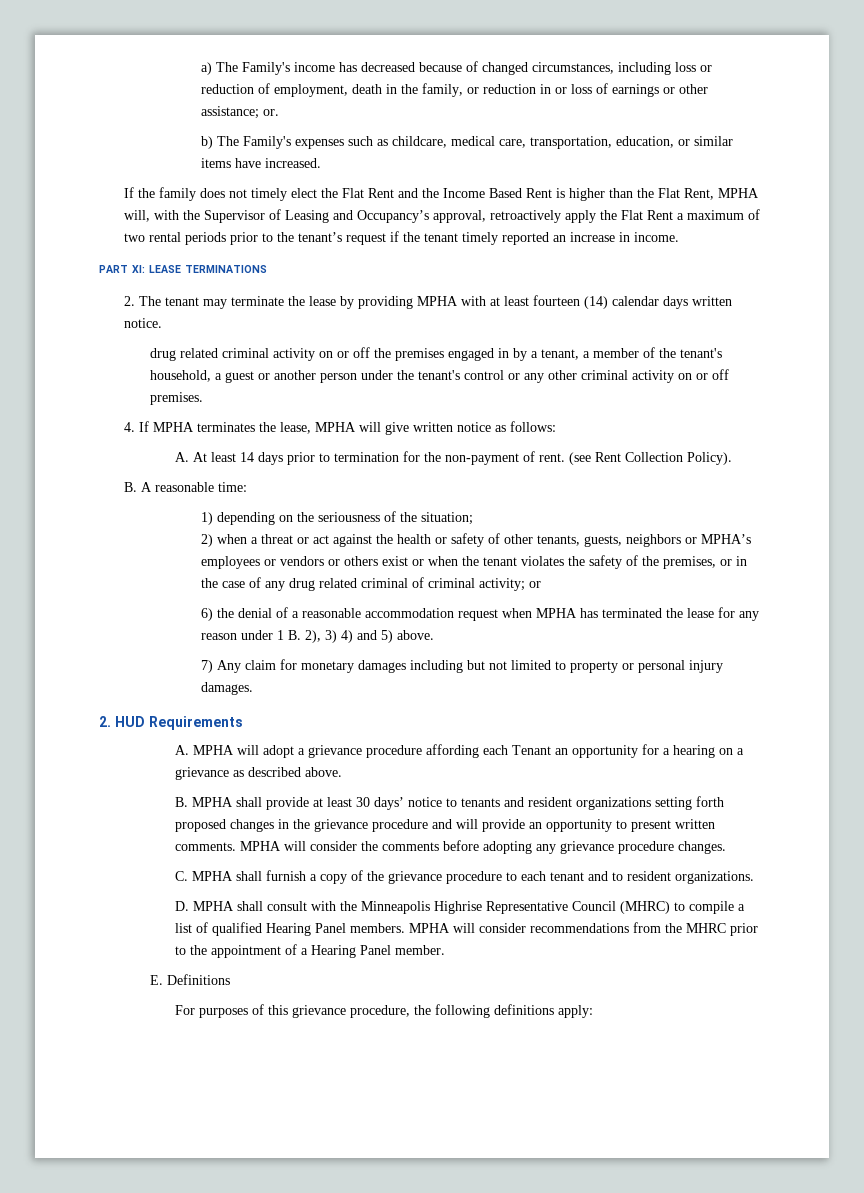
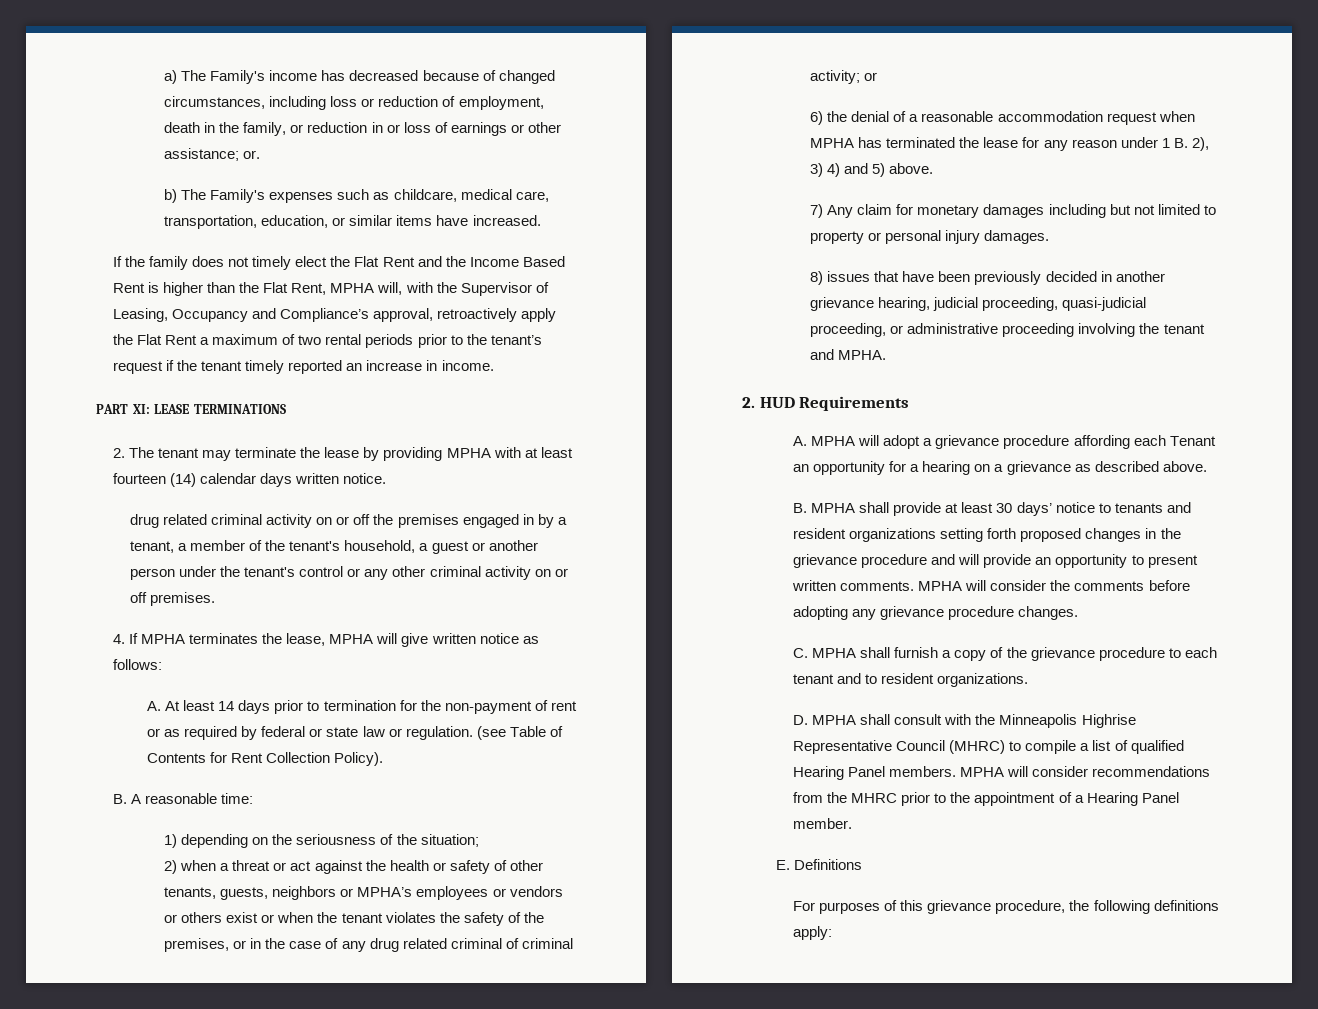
[285,210,430,223] Leasing and Occupancy’s -> [113,308,370,322] Leasing, Occupancy and Compliance’s
[539,452,592,465] rent. (see -> [550,701,577,711] [147,726,563,740] [147,752,228,763] rent or as required by federal or state law or regulation. (see Table of Contents for
(253, 688) none -> [810,271,1165,285] [810,297,1147,311] [810,323,1205,337] [810,349,887,360] // 8) issues that have been previously decided in another grievance hearing, judicial proceeding, quasi-judicial proceeding, or administrative proceeding involving the tenant and MPHA.

